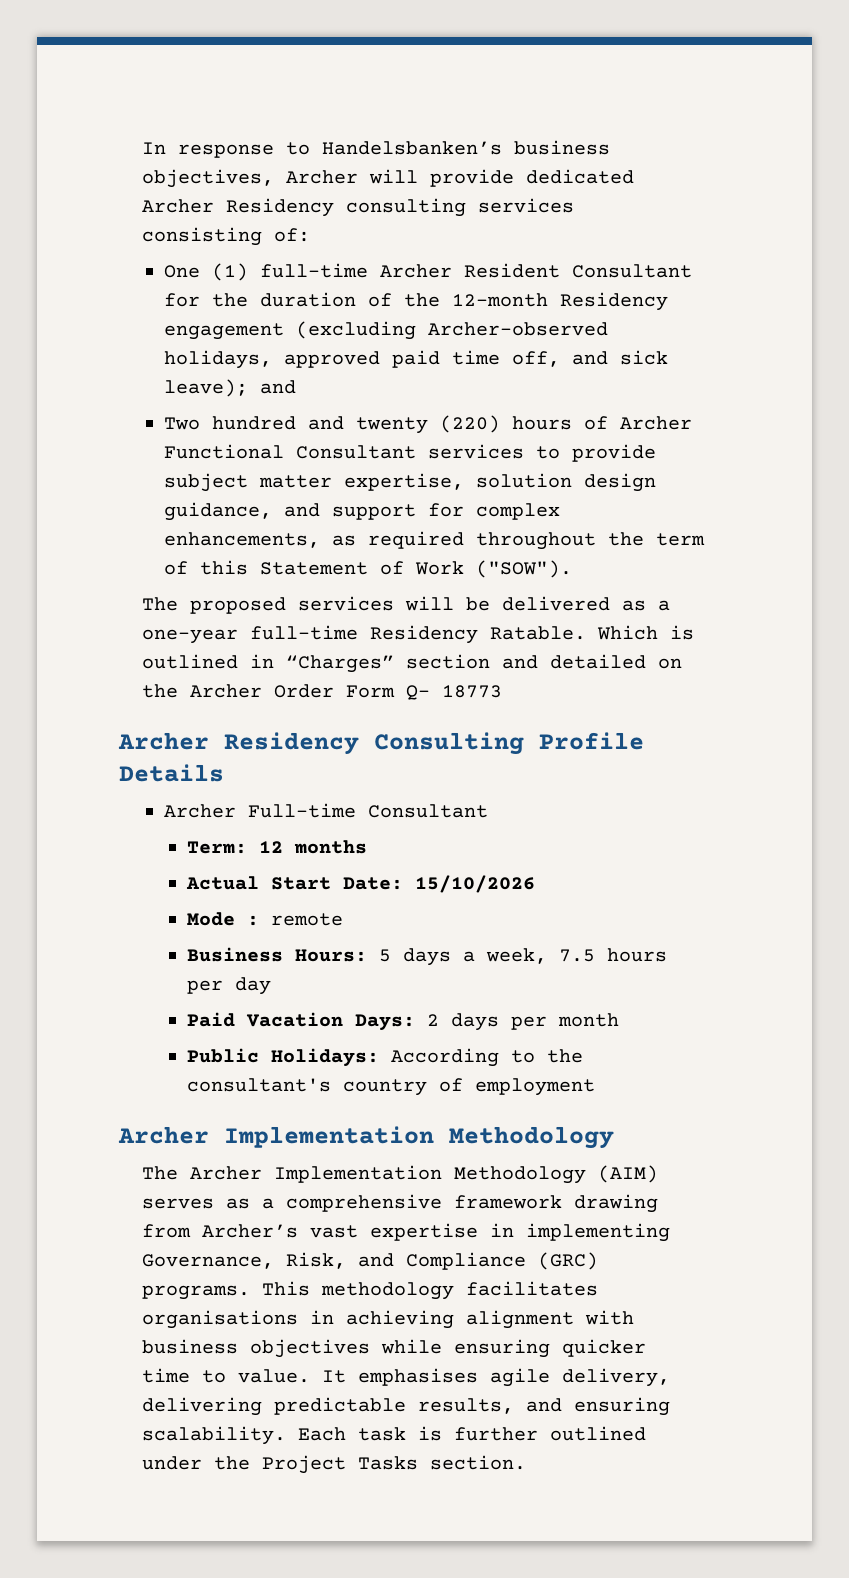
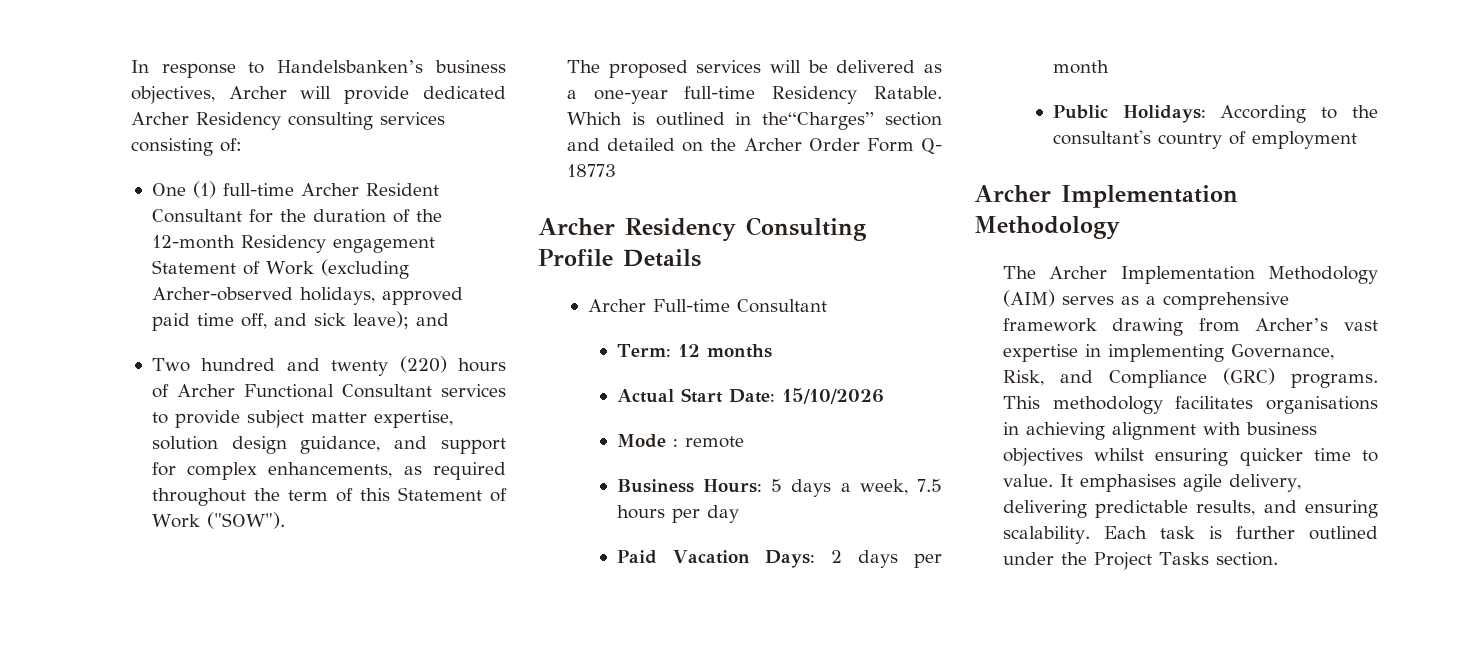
(284, 331) none -> [151,260,314,275] Statement of Work
[285,655,394,673] “Charges” -> [762,112,875,130] the“Charges”
[380,1339,442,1354] while -> [1094,448,1145,461] whilst

